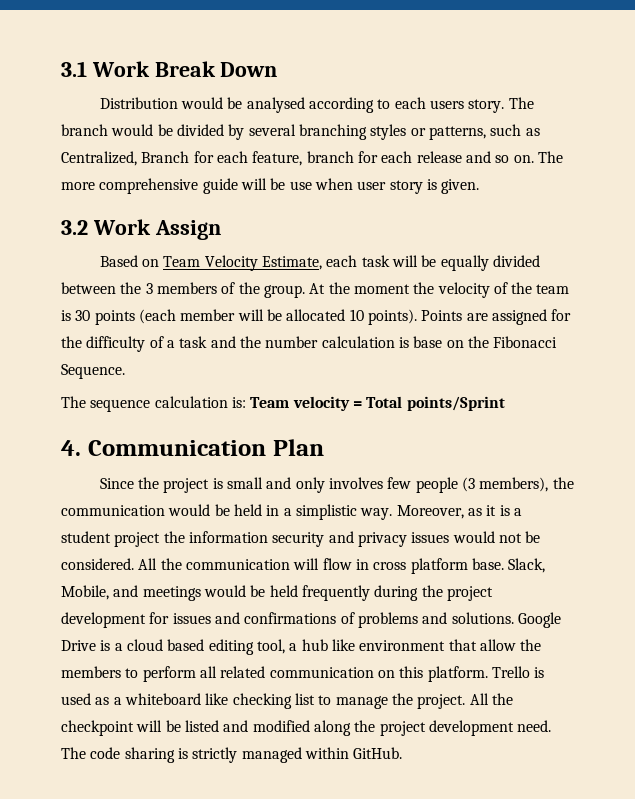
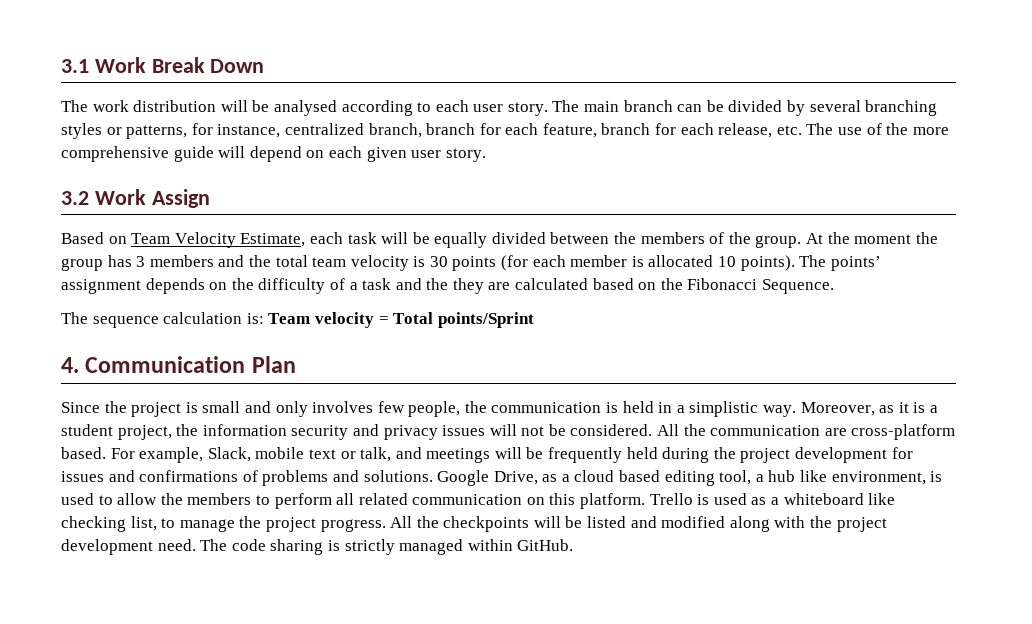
[99,97,224,109] Distribution would -> [61,100,248,112] The work distribution will
[430,100,465,109] users -> [473,104,504,112] user
[61,124,154,136] branch would -> [584,100,703,112] main branch can
[490,124,540,136] [61,151,190,166] such as Centralized, Branch -> [191,123,476,138] for instance, centralized branch, branch
[416,151,563,163] [61,178,480,194] release and so on. The more comprehensive guide will be use when user story is given. -> [718,123,949,138] [61,146,486,162] release, etc. The use of the more comprehensive guide will depend on each given user story.
[145,283,153,294] 3 -> (637, 238) none
[437,282,570,298] [61,309,572,325] velocity of the team is 30 points (each member will be allocated 10 points). Points are assigned for -> [61,255,881,271] [61,278,228,294] group has 3 members and the total team velocity is 30 points (for each member is allocated 10 points). The points’ assignment depends on
[265,336,443,348] number calculation is base -> [452,278,634,294] they are calculated based
[415,477,574,493] [61,504,230,516] people (3 members), the communication would be -> [408,401,619,417] people, the communication is
[114,532,161,547] project -> [117,425,172,440] project,
[452,531,495,543] would -> [489,424,517,436] will
[293,558,546,574] [61,585,370,601] will flow in cross platform base. Slack, Mobile, and meetings would be held frequently -> [824,424,956,440] [61,447,658,463] are cross-platform based. For example, Slack, mobile text or talk, and meetings will be frequently held
[61,640,111,651] Drive is -> [493,471,558,485] Drive, as
[359,639,477,651] environment that -> [831,471,943,485] [61,493,113,505] environment, is used to
[294,693,315,705] list -> [130,516,157,531] list,
[417,693,513,709] [61,720,134,736] project. All the checkpoint -> [265,516,530,532] project progress. All the checkpoints
(351, 728) none -> [774,516,806,528] with

